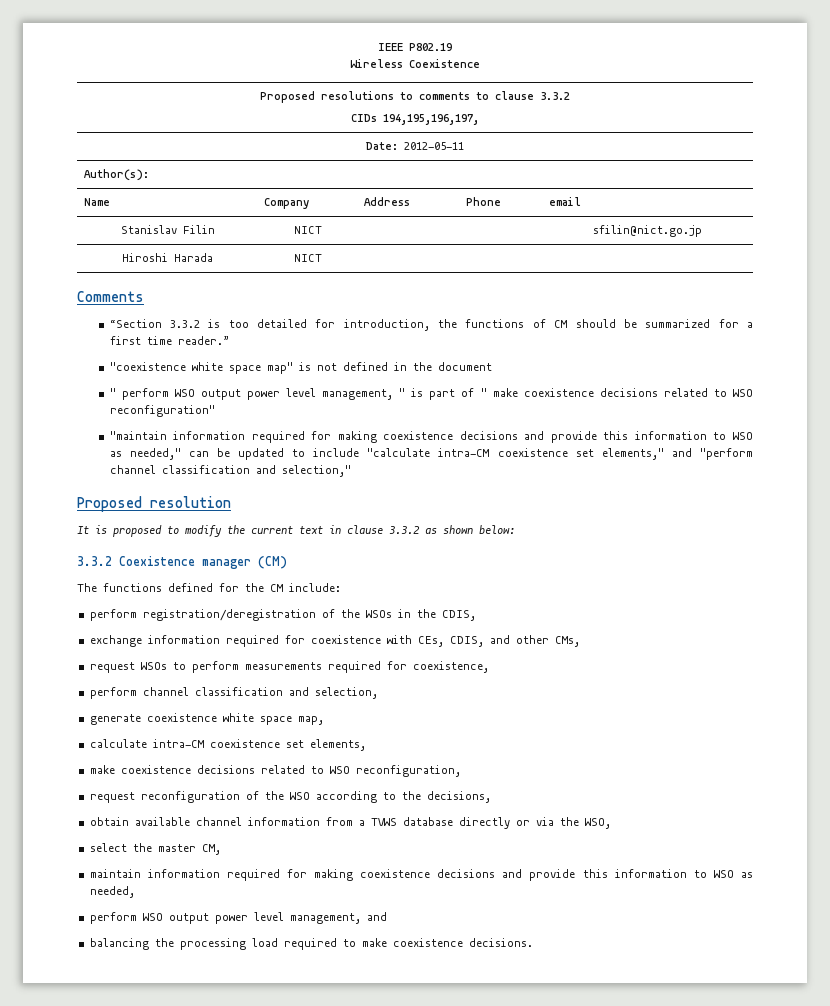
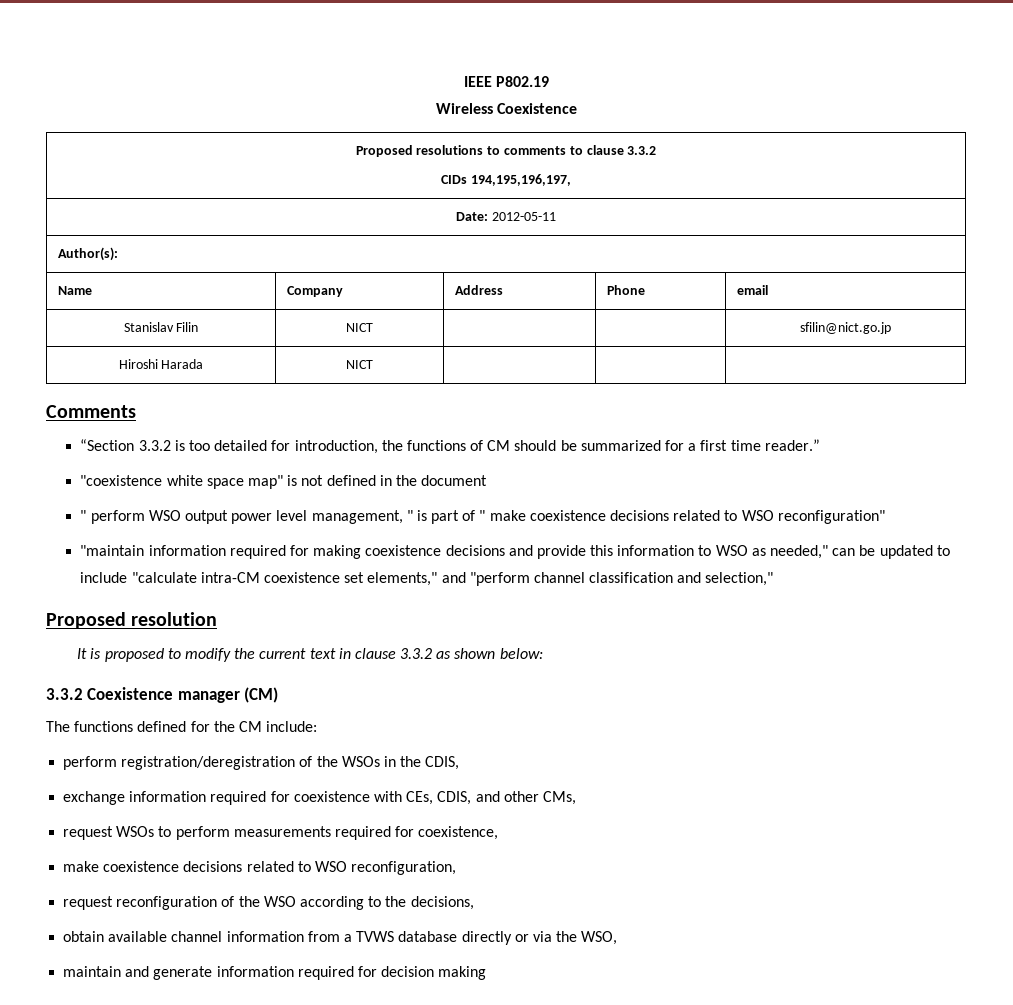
[89,687,378,699] [89,713,324,725] [89,739,366,751] // perform channel classification and selection, // generate coexistence white space map, // calculate intra-CM coexistence set elements, -> (499, 833) none
[89,843,221,855] // select the master CM, -> (618, 938) none
[147,869,753,881] [89,886,135,898] [89,912,387,924] [89,938,533,950] information required for making coexistence decisions and provide this information to WSO as needed, // perform WSO output power level management, and // balancing the processing load required to make coexistence decisions. -> [125,966,487,980] and generate information required for decision making

